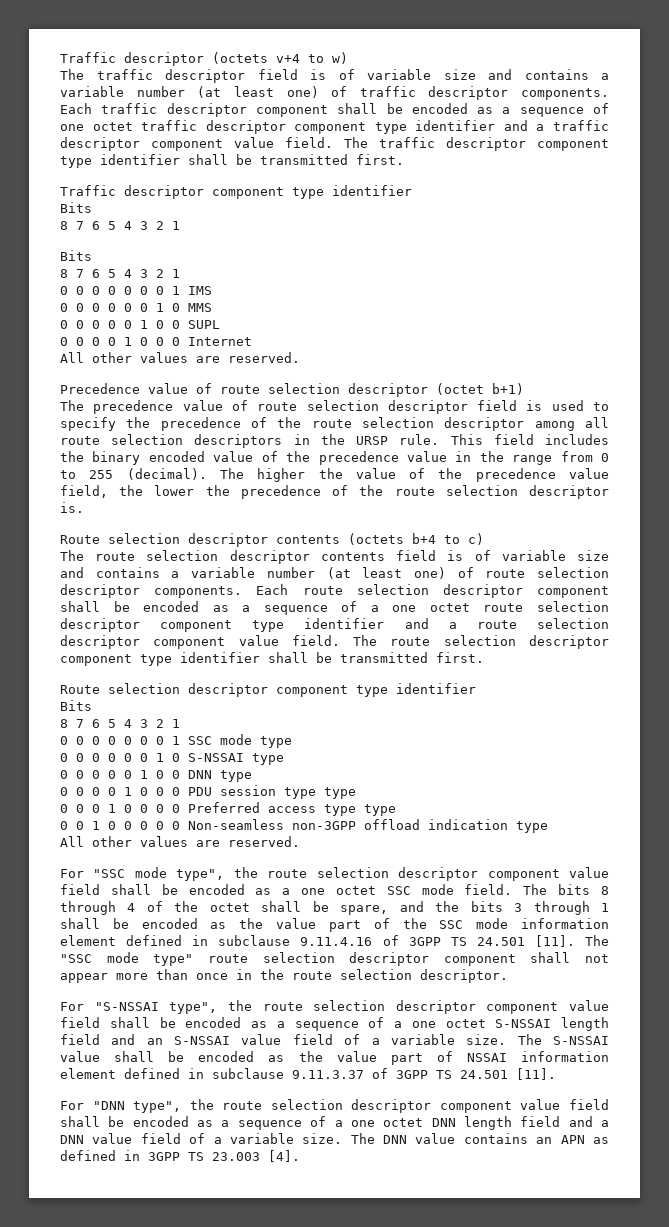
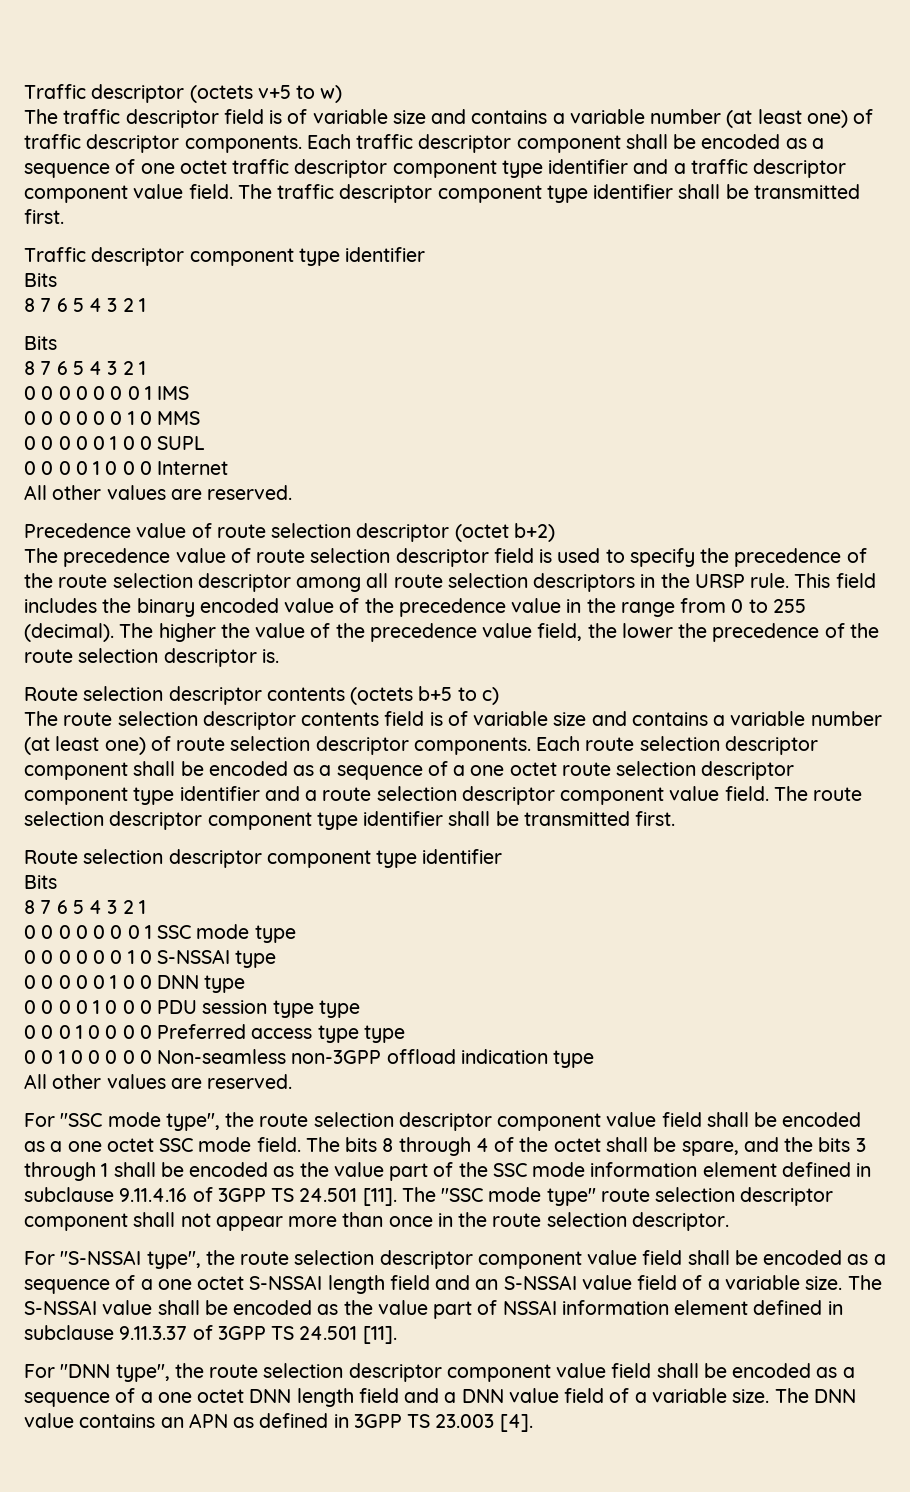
[276,54,300,63] v+4 -> [257,85,291,99] v+5
[492,383,524,395] b+1) -> [513,523,555,542] b+2)
[412,533,436,544] b+4 -> [418,686,453,701] b+5

